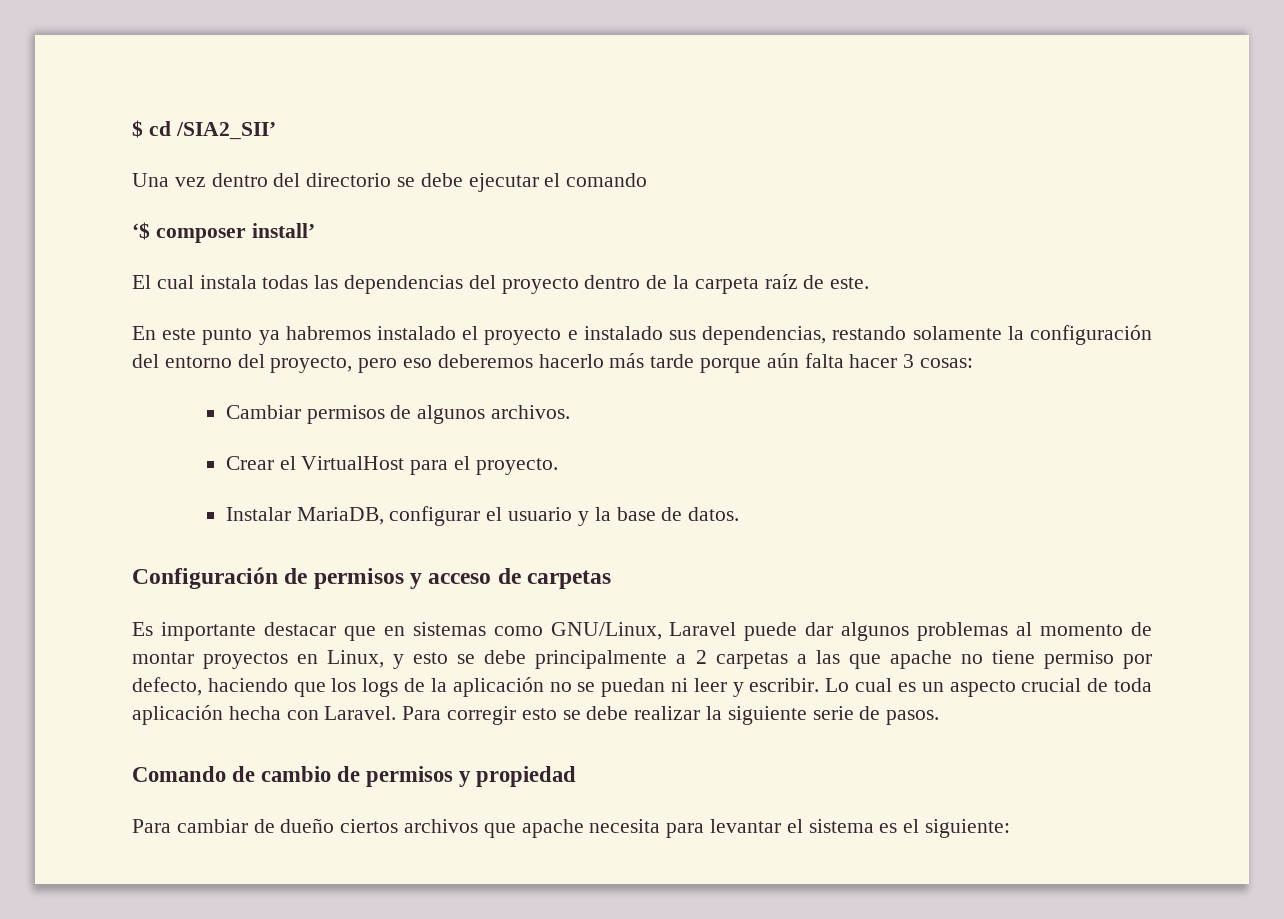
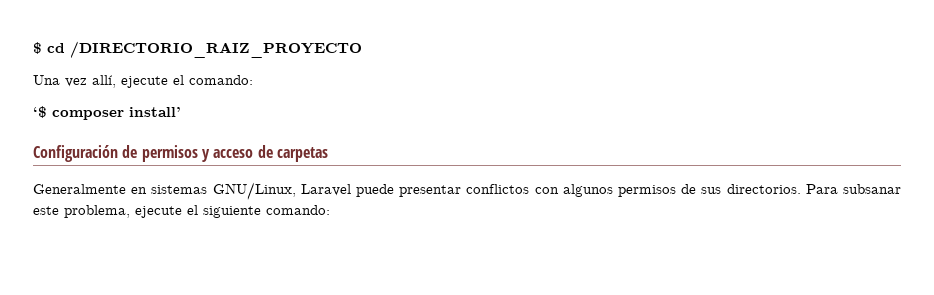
[175,122,276,140] /SIA2_SII’ -> [70,41,362,58] /DIRECTORIO_RAIZ_PROYECTO
[211,173,648,192] [132,222,315,243] [132,274,870,294] [132,325,1153,345] [132,353,974,373] [225,405,571,424] [225,456,558,475] [225,506,740,526] dentro del directorio se debe ejecutar el comando // ‘$ composer install’ // El cual instala todas las dependencias del proyecto dentro de la carpeta raíz de este. // En este punto ya habremos instalado el proyecto e instalado sus dependencias, restando solamente la configuración del entorno del proyecto, pero eso deberemos hacerlo más tarde porque aún falta hacer 3 cosas: // Cambiar permisos de algunos archivos. // Crear el VirtualHost para el proyecto. // Instalar MariaDB, configurar el usuario y la base de datos. -> [92,75,253,88] [33,106,181,120] allí, ejecute el comando: // ‘$ composer install’
[132,622,376,641] Es importante destacar que -> [33,184,126,194] Generalmente
[493,626,543,636] como -> (208, 189) none
[805,622,1152,641] [132,650,1153,669] [132,677,1153,697] [132,705,940,725] [132,766,577,787] [132,818,1011,838] dar algunos problemas al momento de montar proyectos en Linux, y esto se debe principalmente a 2 carpetas a las que apache no tiene permiso por defecto, haciendo que los logs de la aplicación no se puedan ni leer y escribir. Lo cual es un aspecto crucial de toda aplicación hecha con Laravel. Para corregir esto se debe realizar la siguiente serie de pasos. // Comando de cambio de permisos y propiedad // Para cambiar de dueño ciertos archivos que apache necesita para levantar el sistema es el siguiente: -> [399,184,902,197] [33,205,330,218] presentar conflictos con algunos permisos de sus directorios. Para subsanar este problema, ejecute el siguiente comando:

